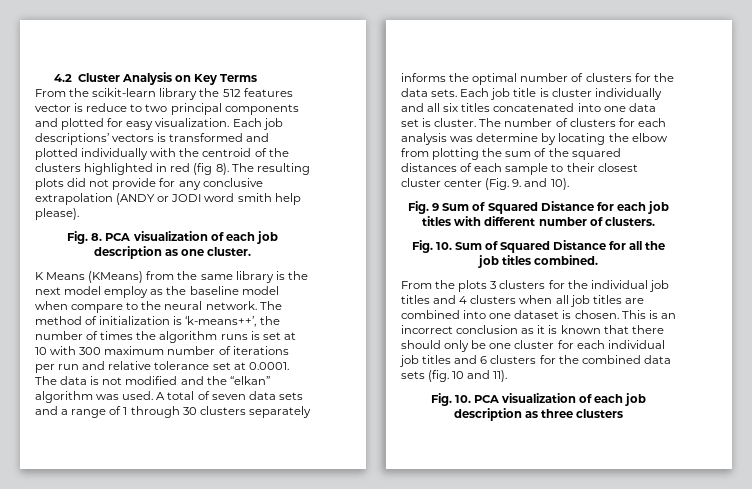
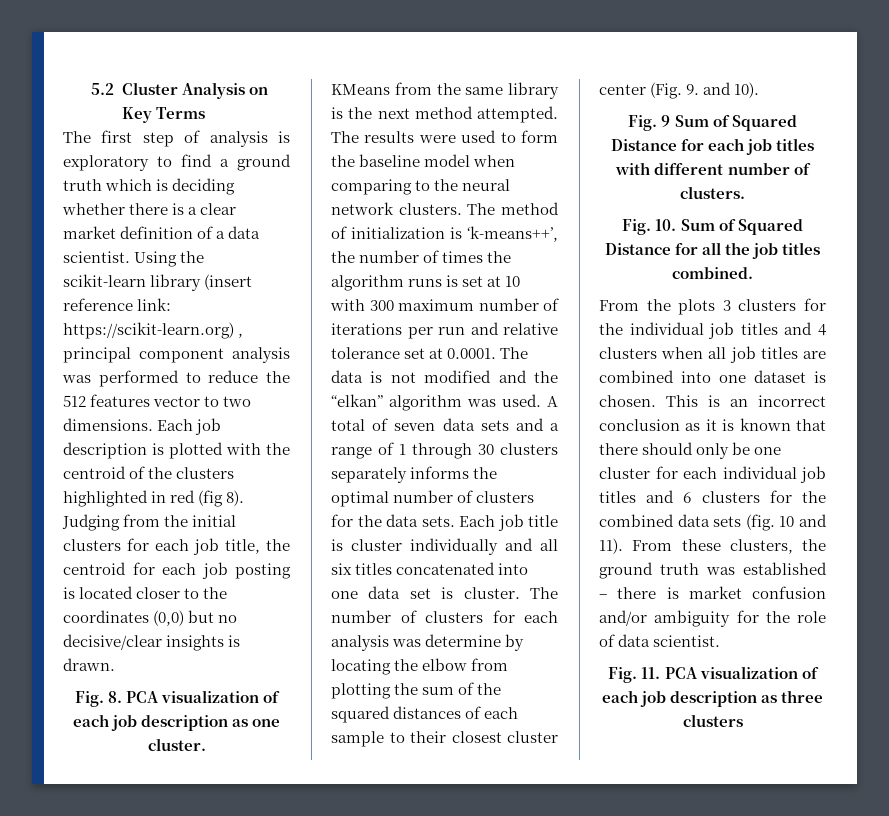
[54,74,73,82] 4.2 -> [91,83,115,95] 5.2
[35,88,293,100] [35,103,299,115] [35,118,283,130] [35,133,270,145] [35,148,149,160] From the scikit-learn library the 512 features vector is reduce to two principal components and plotted for easy visualization. Each job descriptions’ vectors is transformed and plotted individually -> [63,130,290,147] [63,154,291,171] [63,178,236,195] [62,203,237,215] [63,226,261,239] [63,251,205,267] [63,274,253,291] [63,298,172,311] [63,322,244,339] [63,347,290,363] [62,370,290,387] [63,394,252,407] [63,418,222,435] [63,442,223,459] The first step of analysis is exploratory to find a ground truth which is deciding whether there is a clear market definition of a data scientist. Using the scikit-learn library (insert reference link: https://scikit-learn.org) , principal component analysis was performed to reduce the 512 features vector to two dimensions. Each job description is plotted
[231,163,310,175] [35,178,263,190] [35,193,301,205] [35,208,79,220] The resulting plots did not provide for any conclusive extrapolation (ANDY or JODI word smith help please). -> [62,514,237,531] [63,538,290,555] [63,562,291,579] [63,586,228,599] [63,610,238,626] [63,634,241,651] [63,658,115,671] Judging from the initial clusters for each job title, the centroid for each job posting is located closer to the coordinates (0,0) but no decisive/clear insights is drawn.
[35,271,144,283] K Means (KMeans) -> [331,84,390,95] KMeans
[64,286,164,298] model employ as -> [414,106,558,123] [331,130,558,143] method attempted. The results were used to form
[71,304,124,313] compare -> [331,179,412,195] comparing
[205,301,257,310] network. -> [331,202,462,215] network clusters.
[430,393,471,406] // Fig. 10. -> [632,539,826,554] [599,562,827,579] [599,586,826,599] [599,610,826,627] [599,634,721,647] [608,667,661,683] From these clusters, the ground truth was established – there is market confusion and/or ambiguity for the role of data scientist. // Fig. 11.

